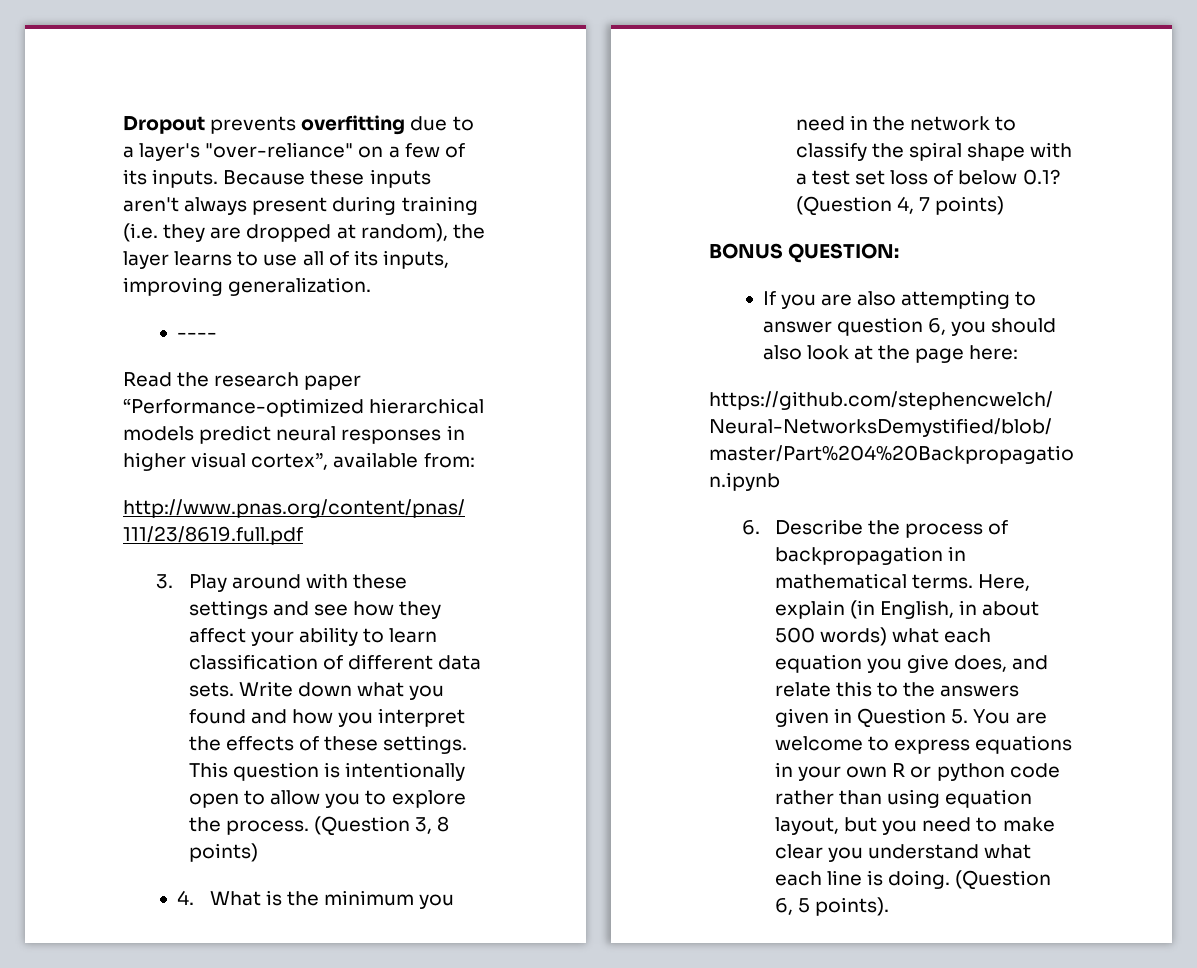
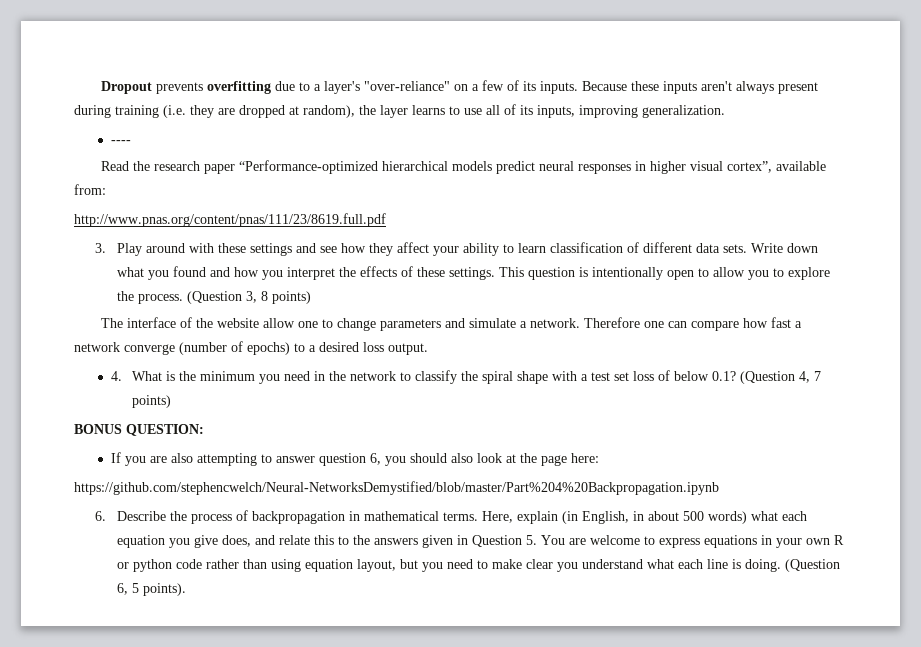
(258, 852) none -> [100,317,802,331] [74,341,428,355] // The interface of the website allow one to change parameters and simulate a network. Therefore one can compare how fast a network converge (number of epochs) to a desired loss output.

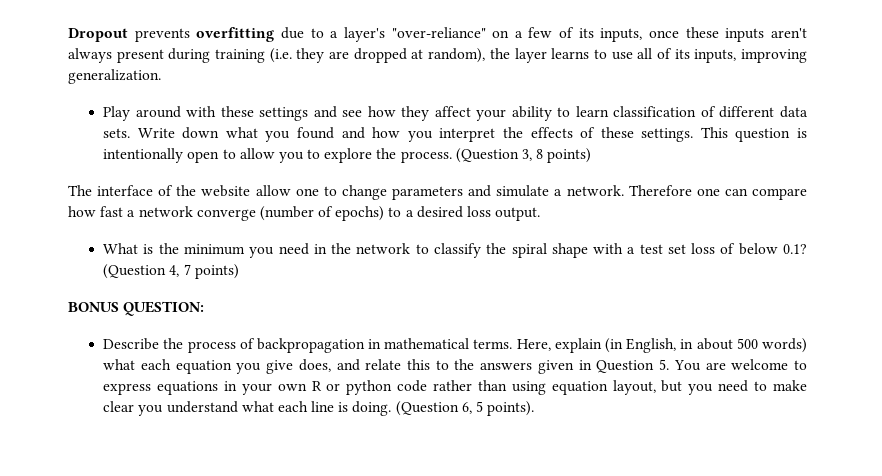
[539,81,627,94] inputs. Because -> [600,28,680,42] inputs, once
[110,140,131,144] [100,160,826,174] [74,184,106,195] [74,213,386,227] [95,243,107,253] ---- // Read the research paper “Performance-optimized hierarchical models predict neural responses in higher visual cortex”, available from: // http://www.pnas.org/content/pnas/111/23/8619.full.pdf // 3. -> (161, 76) none
[110,371,122,381] 4. -> (541, 214) none
[110,452,599,466] [74,481,719,495] [95,511,107,521] If you are also attempting to answer question 6, you should also look at the page here: // https://github.com/stephencwelch/Neural-NetworksDemystified/blob/master/Part%204%20Backpropagation.ipynb // 6. -> (205, 308) none

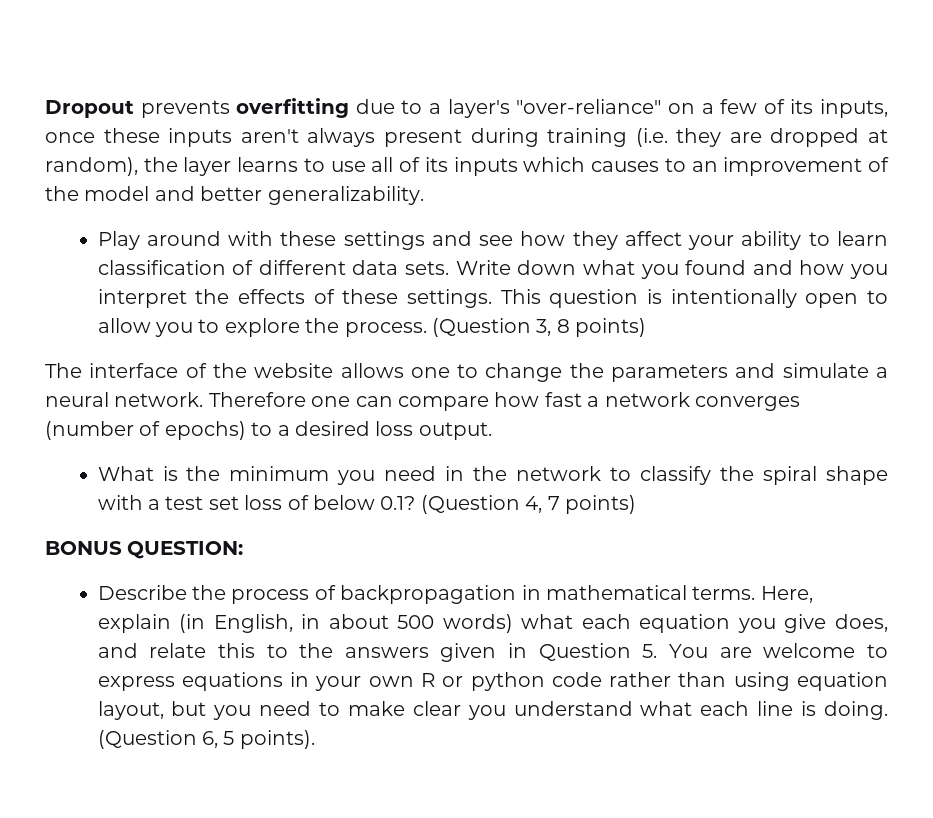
[694,49,808,63] [68,69,161,84] inputs, improving generalization. -> [453,157,890,176] [45,186,424,205] inputs which causes to an improvement of the model and better generalizability.
[255,185,291,196] allow -> [340,363,404,378] allows
(387, 192) none -> [569,363,604,378] the
(563, 192) none -> [45,392,109,407] neural
[196,209,256,221] converge -> [694,396,800,411] converges

